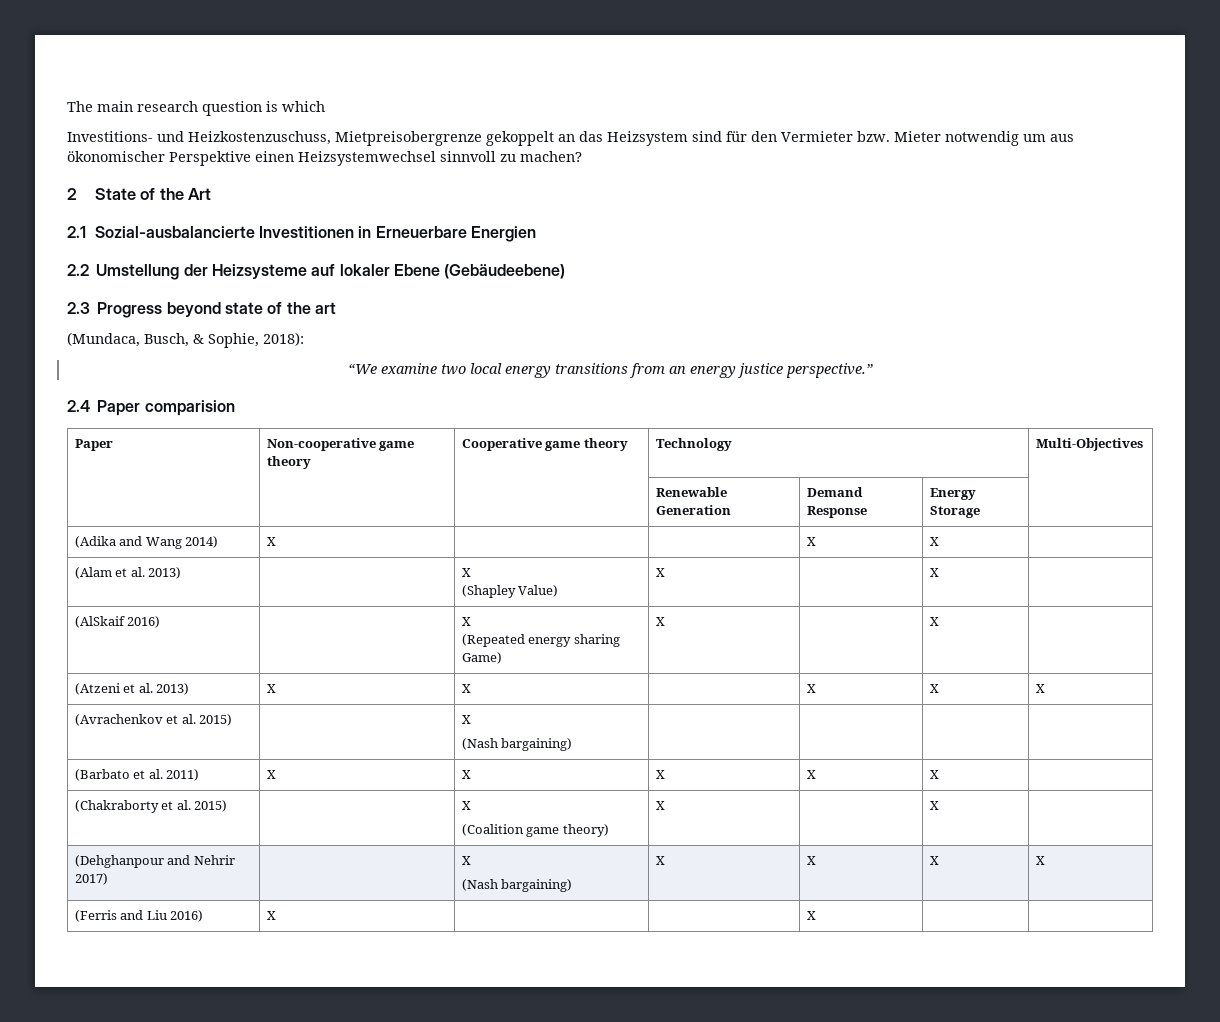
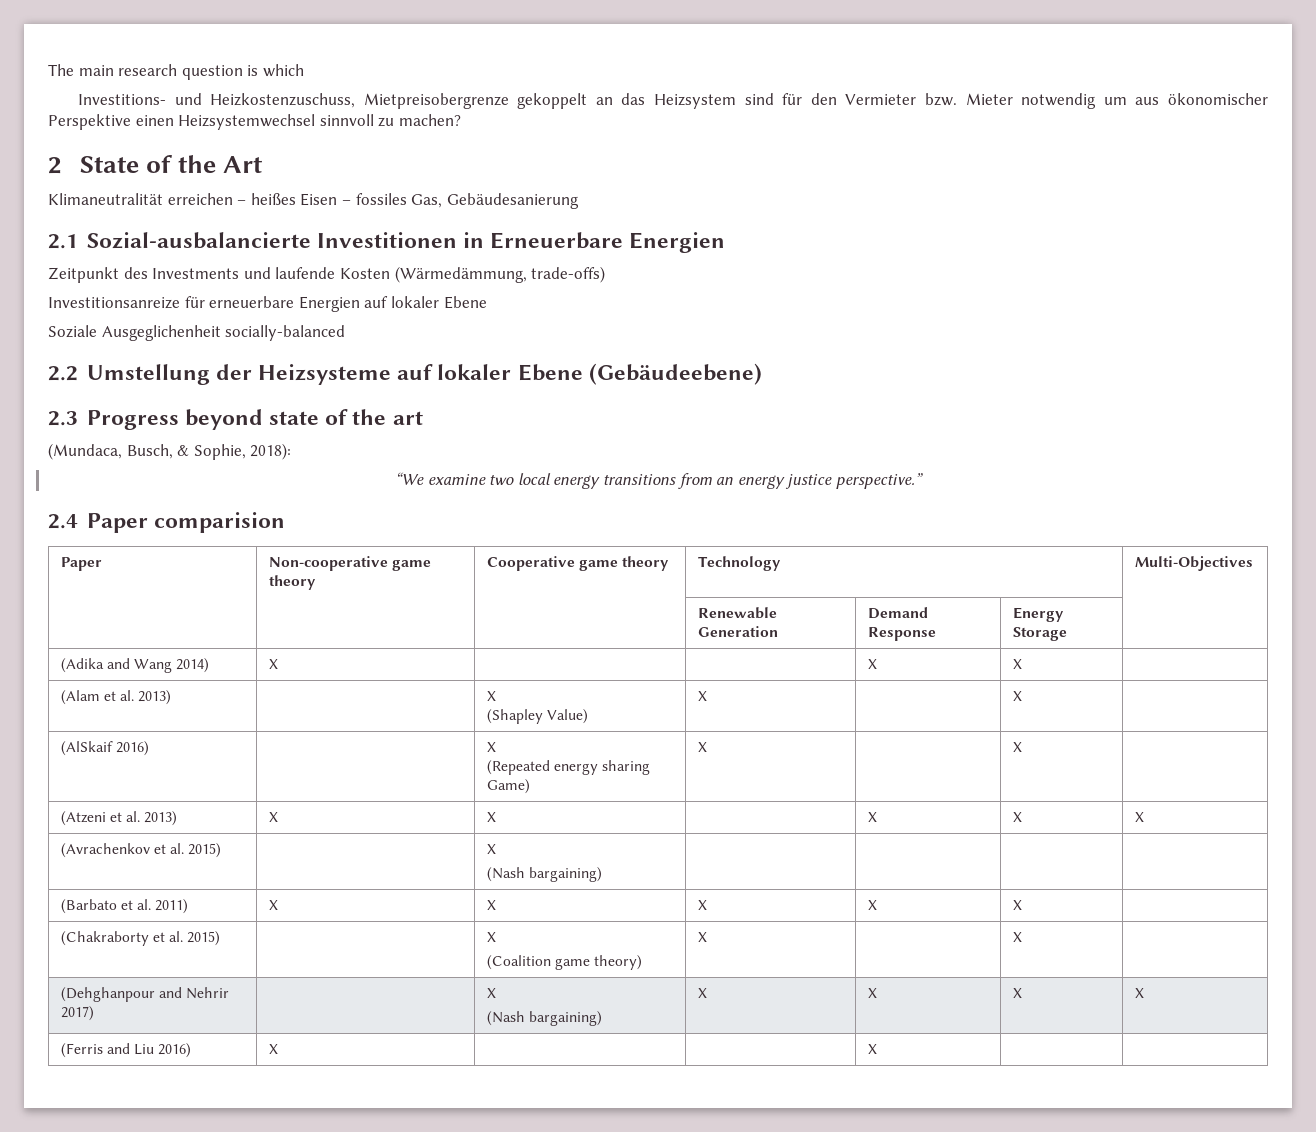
(212, 194) none -> [48,193,579,209] // Klimaneutralität erreichen – heißes Eisen – fossiles Gas, Gebäudesanierung
(537, 234) none -> [48,266,606,283] [48,296,487,312] [48,325,346,341] // Zeitpunkt des Investments und laufende Kosten (Wärmedämmung, trade-offs) // Investitionsanreize für erneuerbare Energien auf lokaler Ebene // Soziale Ausgeglichenheit socially-balanced

